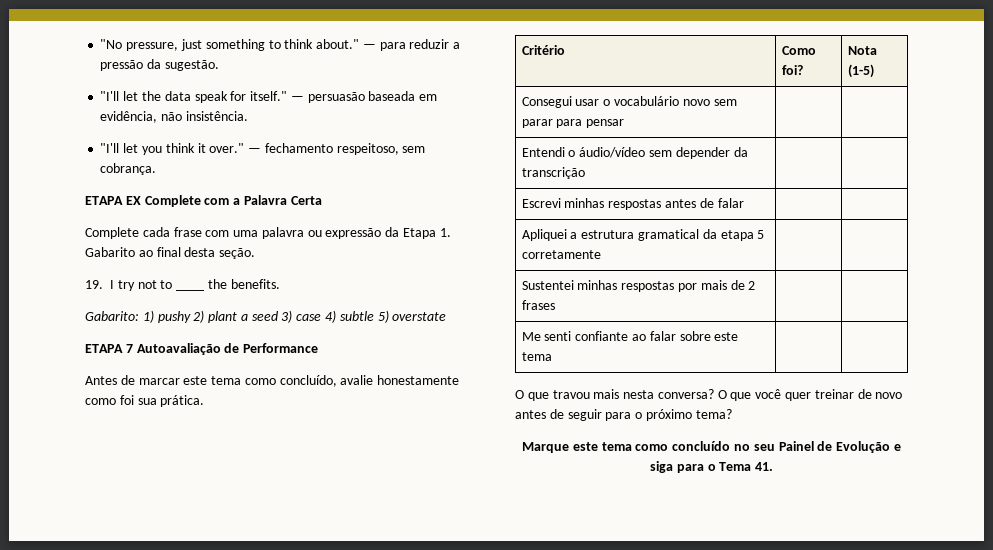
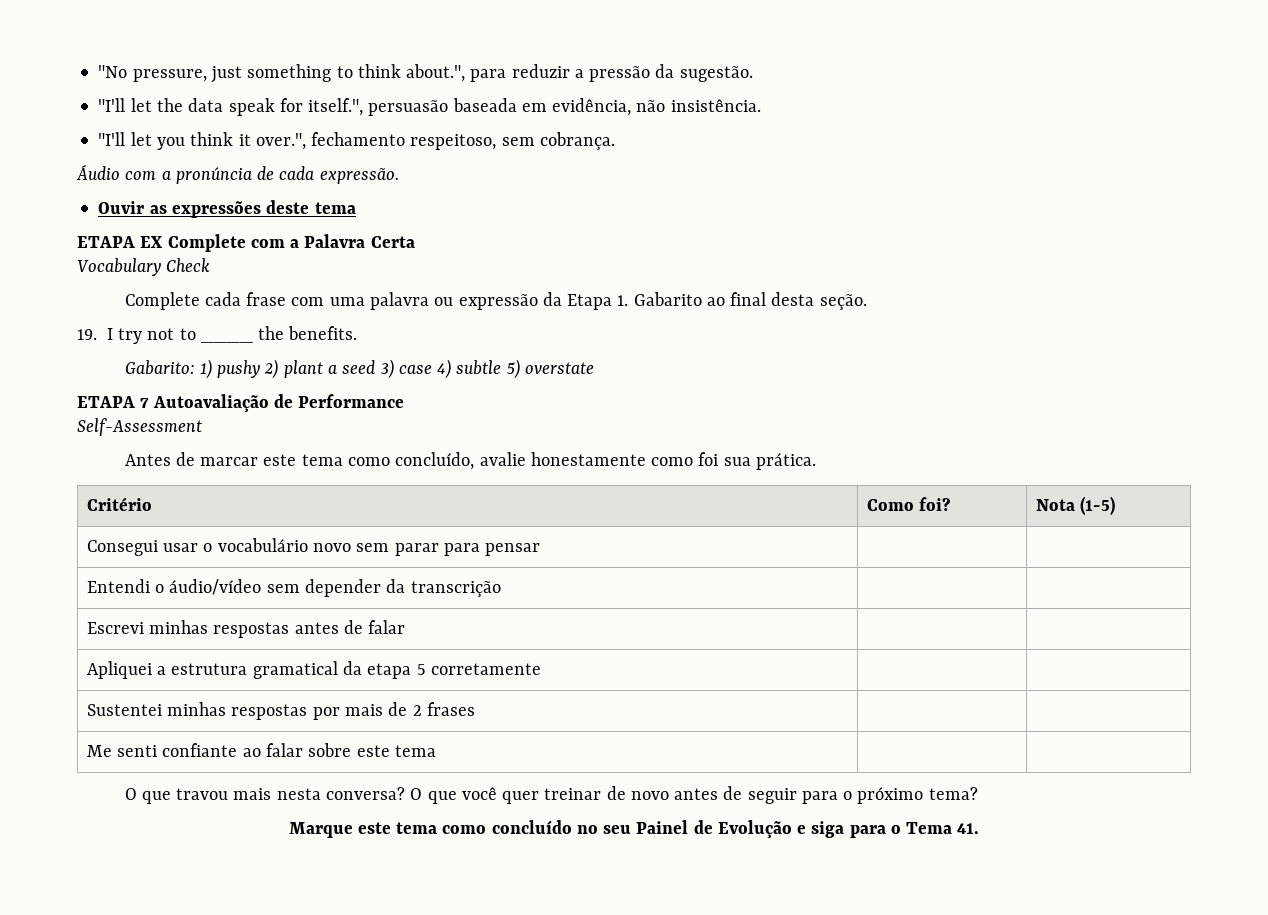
[316,39,376,49] about." — -> [406,64,466,82] about.",
[250,91,304,101] itself." — -> [308,98,364,116] itself.",
[209,143,262,153] over." — -> [255,133,306,150] over.",
(157, 169) none -> [76,164,399,184] [98,200,356,218] // Áudio com a pronúncia de cada expressão. // Ouvir as expressões deste tema
(322, 200) none -> [77,258,211,276] // Vocabulary Check
(319, 348) none -> [77,418,202,436] // Self-Assessment

